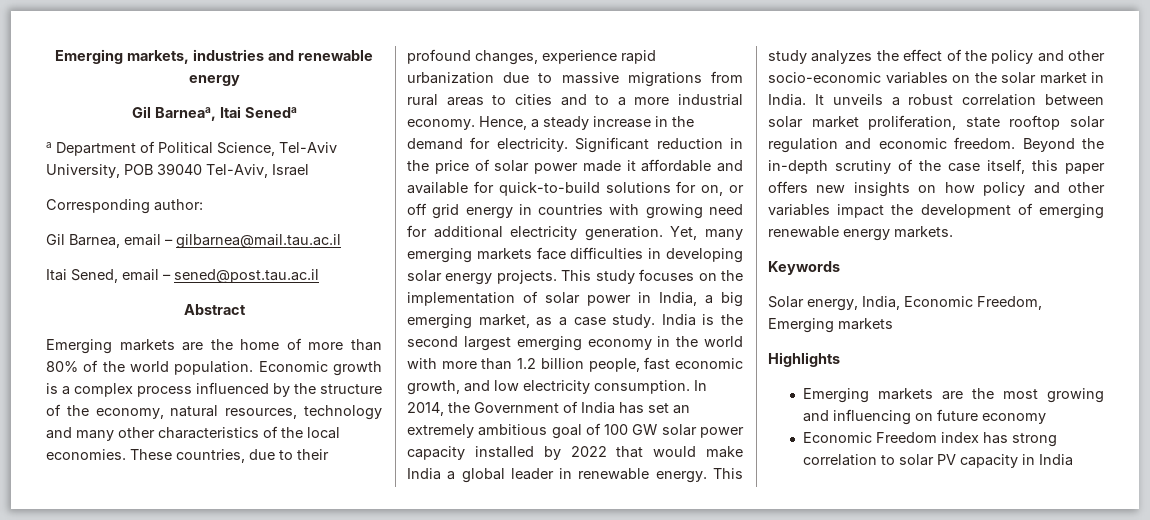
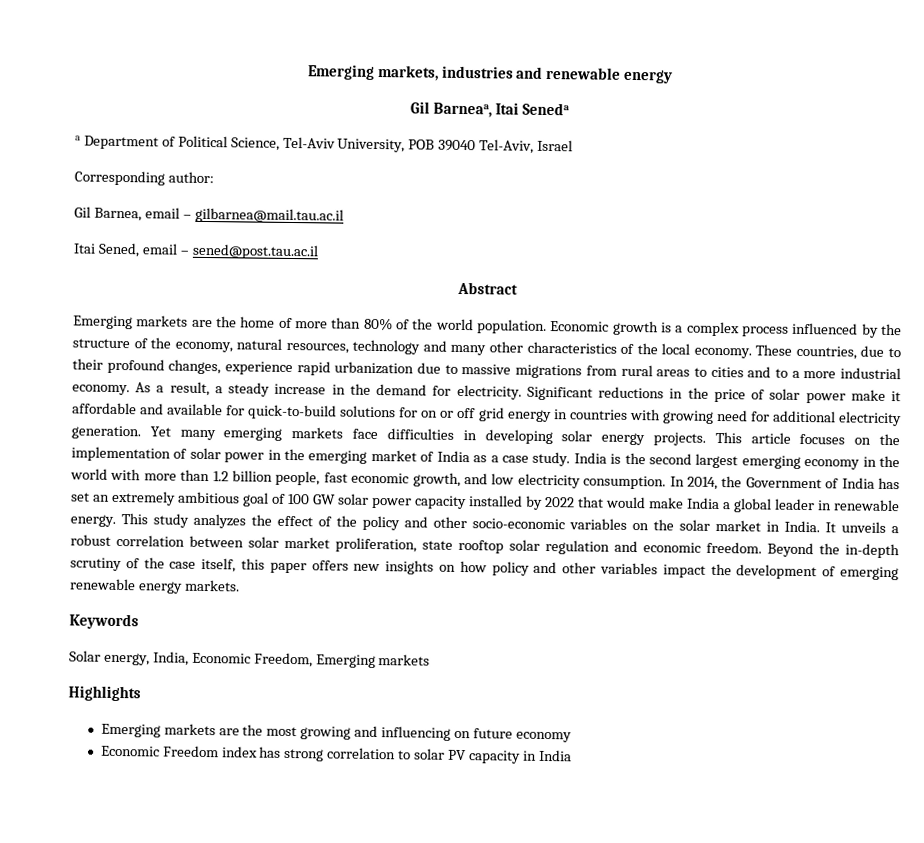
[46,449,126,460] economies. -> [693,347,752,359] economy.
[479,116,527,130] Hence, -> [135,381,210,397] As a result,
[656,138,723,149] reduction -> [598,386,665,399] reductions
[582,160,621,172] made -> [850,389,886,401] make
[701,185,724,196] on, -> [421,410,439,418] on
[670,226,698,240] Yet, -> [149,426,171,437] Yet
[595,270,635,284] study -> [750,432,791,444] article
[659,292,743,307] [407,314,530,329] India, a big emerging market, -> [284,448,470,464] the emerging market of India

